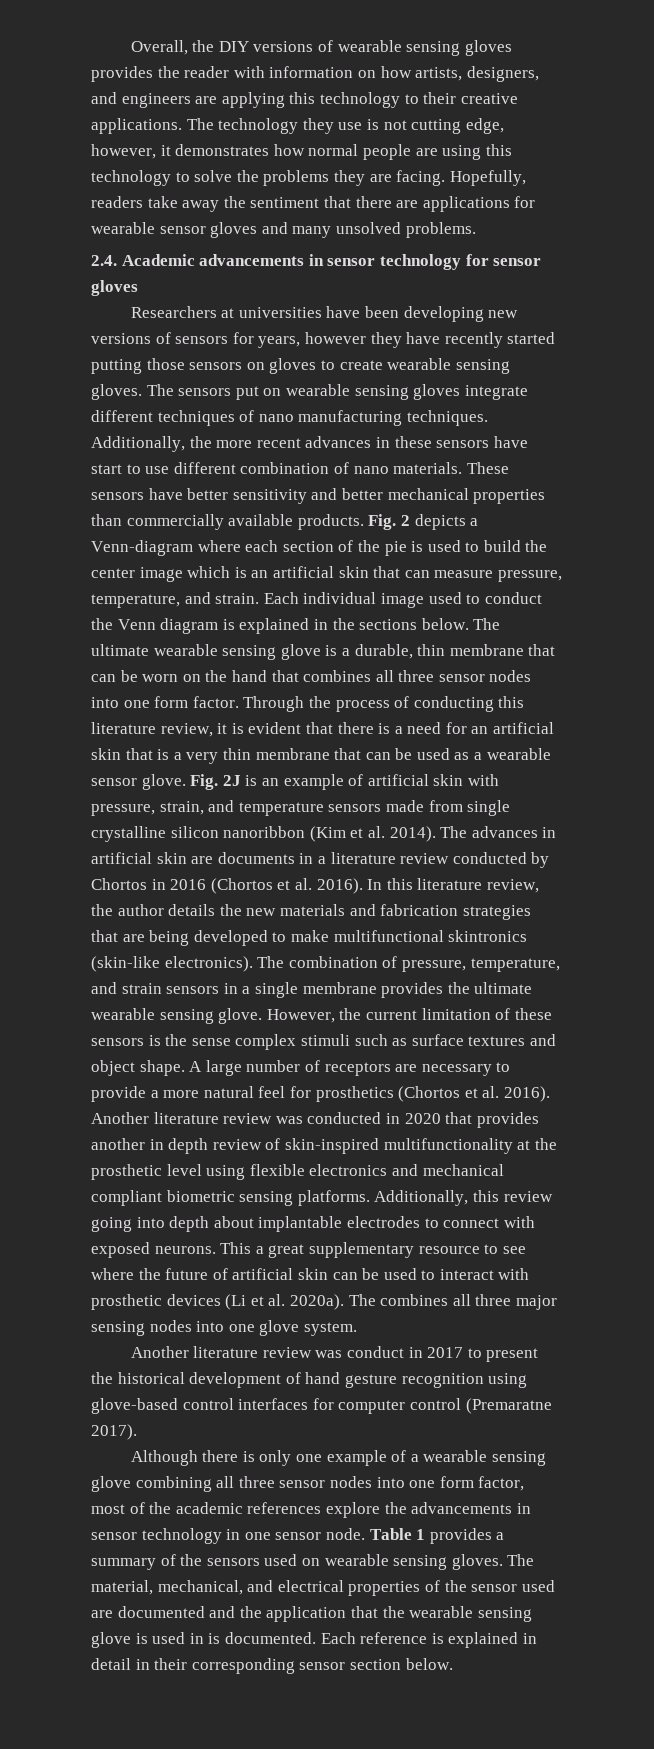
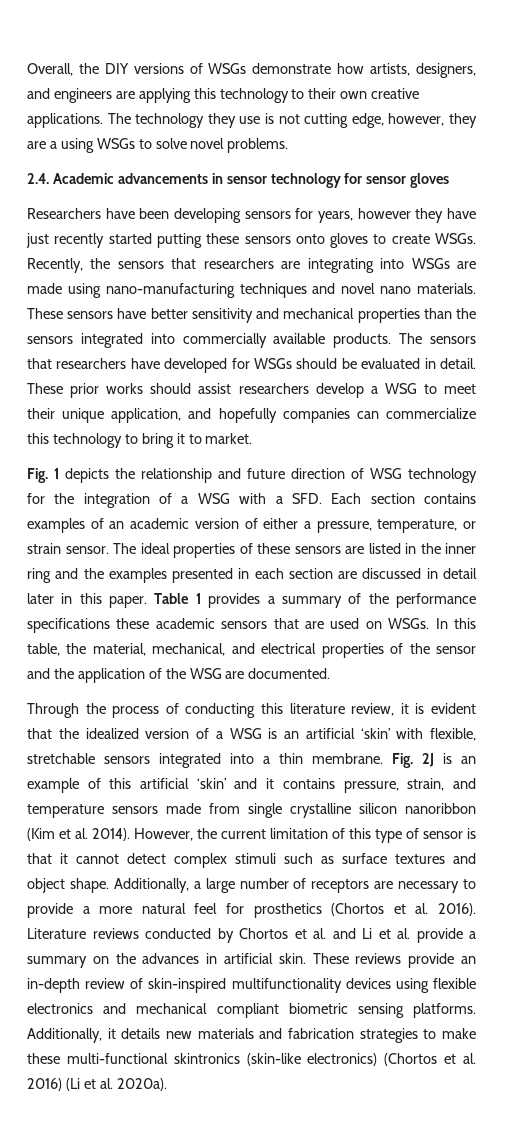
[337,40,512,56] [91,66,376,82] wearable sensing gloves provides the reader with information on -> [208,63,332,74] WSGs demonstrate
(457, 98) none -> [340,91,368,99] own
[160,144,512,160] [91,170,526,186] [91,196,536,212] [91,222,401,238] it demonstrates how normal people are using this technology to solve the problems they are facing. Hopefully, readers take away the sentiment that there are applications for wearable sensor gloves and many unsolved -> [449,113,478,128] [27,138,225,153] they are a using WSGs to solve novel
[221,307,322,318] at universities -> (101, 213) none
[488,310,519,318] [91,332,171,344] new versions of -> (241, 215) none
(441, 338) none -> [26,233,49,248] just
[146,358,510,374] [91,384,528,400] [91,410,488,426] [91,436,528,452] [91,462,349,474] those sensors on gloves to create wearable sensing gloves. The sensors put on wearable sensing gloves integrate different techniques of nano manufacturing techniques. Additionally, the more recent advances in these sensors have start to use different combination of -> [206,233,477,248] [27,258,477,273] [27,283,376,298] these sensors onto gloves to create WSGs. Recently, the sensors that researchers are integrating into WSGs are made using nano-manufacturing techniques and novel
[341,488,383,500] better -> (280, 313) none
[126,514,479,530] [91,540,548,556] [91,566,562,582] [91,592,542,608] [91,618,501,634] [91,644,556,660] [91,670,532,682] [91,696,239,708] commercially available products. Fig. 2 depicts a Venn-diagram where each section of the pie is used to build the center image which is an artificial skin that can measure pressure, temperature, and strain. Each individual image used to conduct the Venn diagram is explained in the sections below. The ultimate wearable sensing glove is a durable, thin membrane that can be worn on the hand that combines all three sensor nodes into one form factor. -> [456,308,476,319] [27,333,476,348] [27,358,476,373] [27,383,477,398] [27,408,476,423] [27,433,253,448] [27,468,477,483] [27,493,477,508] [27,518,476,533] [27,543,476,558] [27,568,477,583] [27,593,477,608] [27,618,476,633] [27,643,477,658] [27,668,331,683] the sensors integrated into commercially available products. The sensors that researchers have developed for WSGs should be evaluated in detail. These prior works should assist researchers develop a WSG to meet their unique application, and hopefully companies can commercialize this technology to bring it to market. // Fig. 1 depicts the relationship and future direction of WSG technology for the integration of a WSG with a SFD. Each section contains examples of an academic version of either a pressure, temperature, or strain sensor. The ideal properties of these sensors are listed in the inner ring and the examples presented in each section are discussed in detail later in this paper. Table 1 provides a summary of the performance specifications these academic sensors that are used on WSGs. In this table, the material, mechanical, and electrical properties of the sensor and the application of the WSG are documented. //
[337,722,555,734] [91,748,551,764] [91,774,186,790] there is a need for an artificial skin that is a very thin membrane that can be used as a wearable sensor glove. -> [58,728,477,741] [27,753,383,768] the idealized version of a WSG is an artificial ‘skin’ with flexible, stretchable sensors integrated into a thin membrane.
[367,774,499,786] artificial skin with -> [109,778,335,789] this artificial ‘skin’ and it contains
[440,826,557,838] [91,852,550,868] [91,878,539,894] [91,904,531,920] [91,930,528,946] [91,956,560,972] [91,982,533,998] [91,1008,263,1024] The advances in artificial skin are documents in a literature review conducted by Chortos in 2016 (Chortos et al. 2016). In this literature review, the author details the new materials and fabrication strategies that are being developed to make multifunctional skintronics (skin-like electronics). The combination of pressure, temperature, and strain sensors in a single membrane provides the ultimate wearable sensing glove. -> (130, 834) none
[514,1008,552,1020] [91,1034,231,1046] these sensors is the sense -> [349,828,476,843] [27,853,166,864] this type of sensor is that it cannot detect
[189,1061,203,1072] A -> [113,878,201,893] Additionally, a
[91,1112,539,1128] [91,1138,557,1154] [91,1164,202,1180] Another literature review was conducted in 2020 that provides another in depth review of skin-inspired multifunctionality at the prosthetic level -> [27,928,476,943] [27,953,477,968] [27,978,391,993] Literature reviews conducted by Chortos et al. and Li et al. provide a summary on the advances in artificial skin. These reviews provide an in-depth review of skin-inspired multifunctionality devices
[472,1190,553,1202] [91,1216,535,1232] [91,1242,526,1258] [91,1268,530,1280] [91,1294,557,1310] [91,1320,357,1336] [130,1346,539,1362] [91,1372,528,1388] [91,1398,552,1414] [91,1424,137,1440] [130,1450,546,1466] [91,1476,525,1492] [91,1502,531,1518] [91,1528,505,1544] [91,1554,535,1570] [91,1580,555,1596] [91,1606,532,1622] [91,1632,537,1648] [91,1658,453,1674] this review going into depth about implantable electrodes to connect with exposed neurons. This a great supplementary resource to see where the future of artificial skin can be used to interact with prosthetic devices (Li et al. 2020a). The combines all three major sensing nodes into one glove system. // Another literature review was conduct in 2017 to present the historical development of hand gesture recognition using glove-based control interfaces for computer control (Premaratne 2017). // Although there is only one example of a wearable sensing glove combining all three sensor nodes into one form factor, most of the academic references explore the advancements in sensor technology in one sensor node. Table 1 provides a summary of the sensors used on wearable sensing gloves. The material, mechanical, and electrical properties of the sensor used are documented and the application that the wearable sensing glove is used in is documented. Each reference is explained in detail in their corresponding sensor section below. -> [107,1028,477,1043] [27,1053,476,1066] [27,1078,167,1091] it details new materials and fabrication strategies to make these multi-functional skintronics (skin-like electronics) (Chortos et al. 2016) (Li et al. 2020a).

